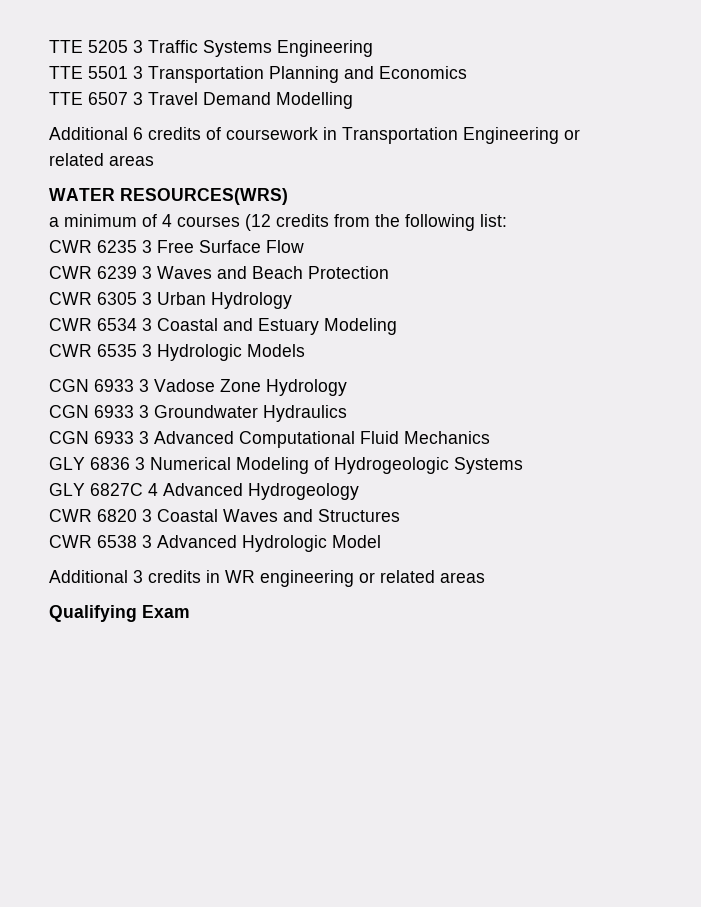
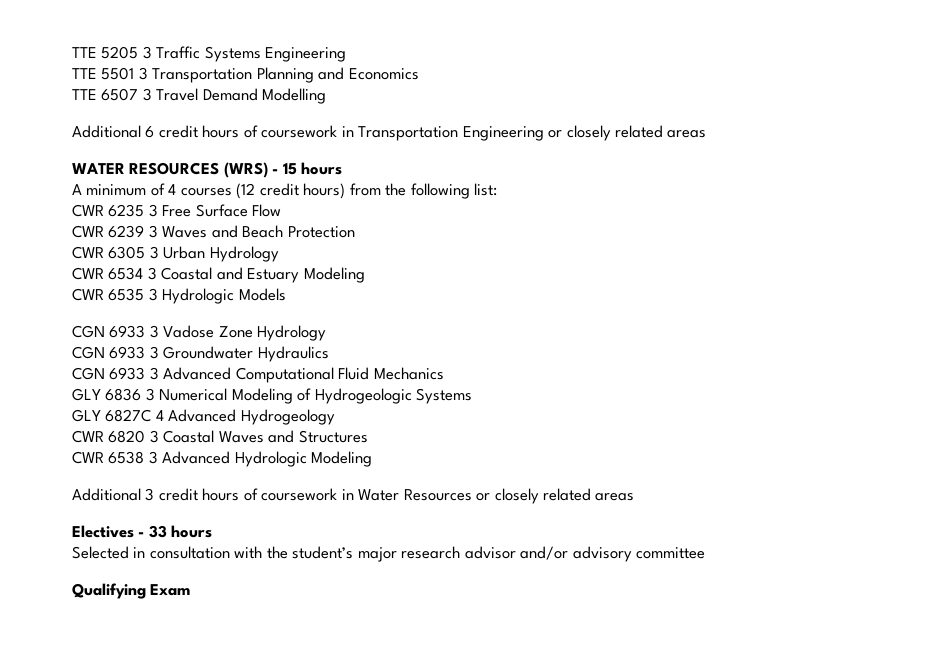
[148,127,201,140] credits -> [158,125,240,138] credit hours
(580, 134) none -> [566,125,611,141] closely
[120,188,288,205] [49,217,59,227] RESOURCES(WRS) // a -> [129,162,343,178] [72,184,82,195] RESOURCES (WRS) - 15 hours // A
[276,214,329,227] credits -> [259,183,346,199] credit hours)
[332,535,381,548] Model -> [311,451,373,467] Modeling
[148,570,485,587] credits in WR engineering or related areas -> [158,488,635,504] [72,525,213,538] [72,546,706,562] credit hours of coursework in Water Resources or closely related areas // Electives - 33 hours // Selected in consultation with the student’s major research advisor and/or advisory committee

